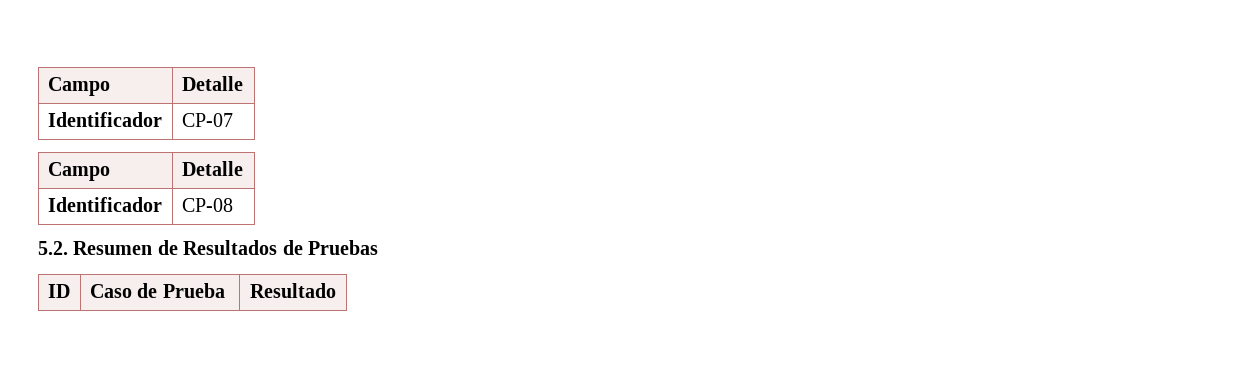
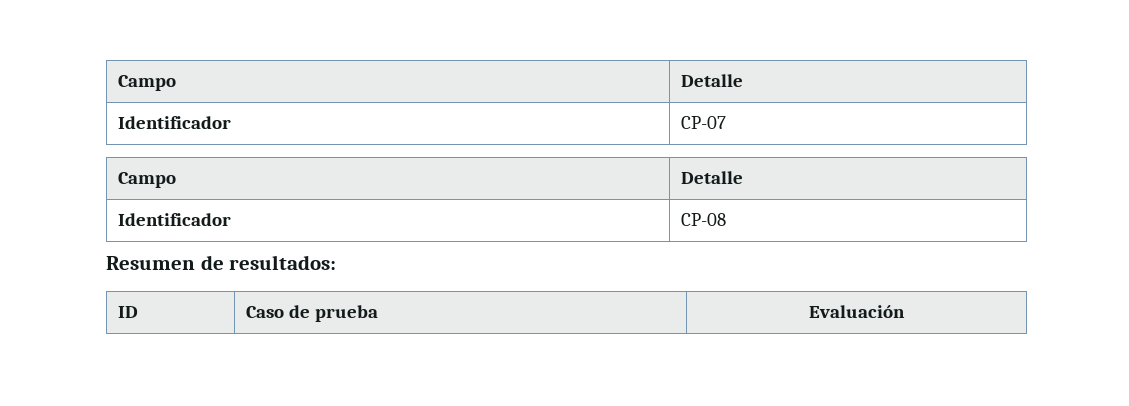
[38,241,68,255] 5.2. -> (727, 219) none
[183,240,378,255] Resultados de Pruebas -> [229,255,337,270] resultados:
[162,283,225,298] [250,283,336,298] Prueba | Resultado -> [315,305,379,322] [809,305,905,318] prueba | Evaluación

